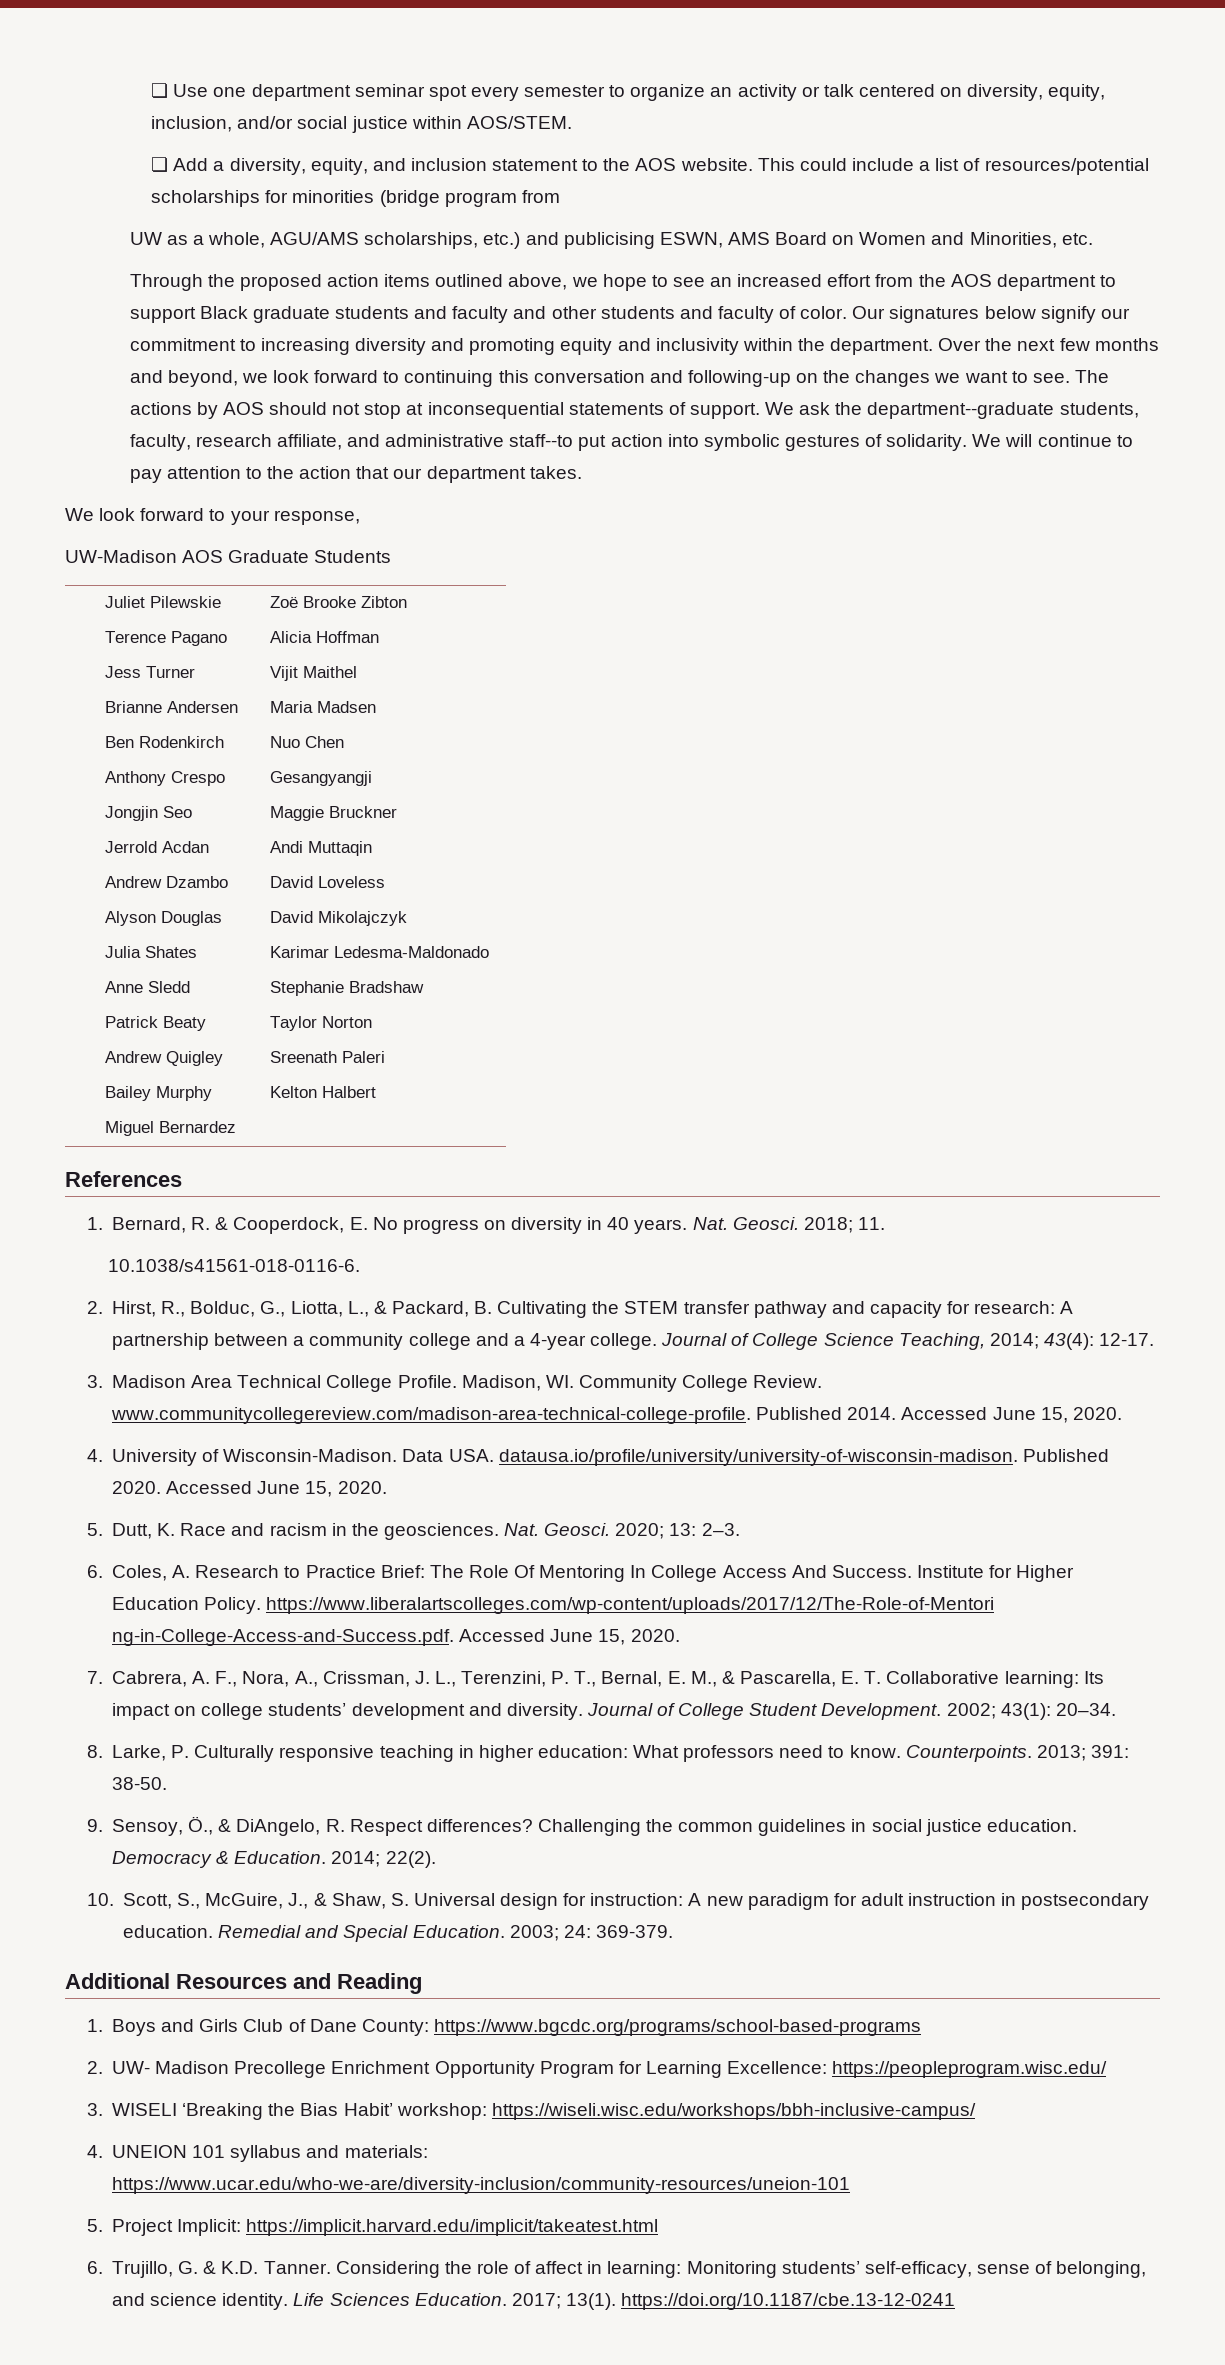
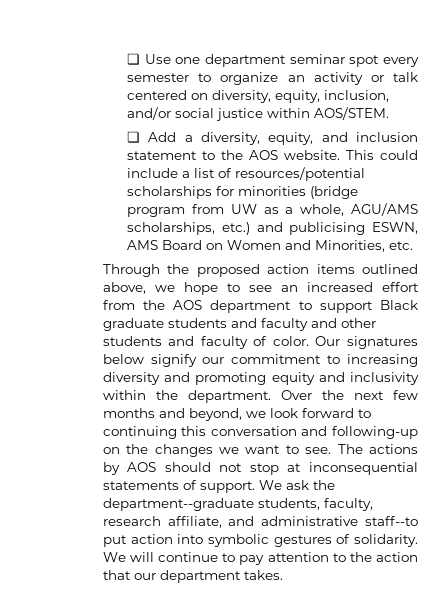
(560, 196) // -> (224, 209) none
[65,508,360,525] [65,550,392,563] [105,596,222,608] [105,631,228,646] [105,666,196,678] [105,701,239,713] [105,736,225,748] [105,771,226,786] [105,806,193,821] [105,841,210,853] [105,876,229,888] [105,911,223,926] [105,946,198,958] [105,981,191,993] [105,1016,207,1031] [105,1051,224,1066] [105,1086,213,1101] [105,1121,237,1136] [269,596,407,608] [269,631,379,643] [269,666,357,681] [269,701,376,713] [269,736,344,748] [269,771,372,786] [269,806,397,821] [269,841,372,856] [269,876,385,888] [269,911,407,926] [269,946,489,958] [269,981,424,996] [269,1016,372,1031] [269,1051,385,1063] [269,1086,376,1098] [65,1171,182,1187] [86,1217,885,1234] [108,1259,361,1272] [86,1301,1074,1318] [112,1333,1155,1350] [86,1375,823,1392] [111,1407,1122,1424] [86,1449,1109,1466] [112,1481,387,1497] [86,1523,740,1540] [86,1565,1075,1582] [112,1597,995,1614] [112,1629,680,1646] [86,1671,1104,1688] [112,1703,1116,1720] [86,1745,1129,1762] [112,1777,168,1790] [86,1816,1077,1836] [112,1851,436,1868] [86,1893,1150,1910] [123,1925,673,1942] [65,1973,422,1994] [86,2019,921,2036] [86,2061,1108,2078] [86,2103,976,2120] [86,2145,428,2162] [112,2177,851,2194] [86,2219,659,2236] [86,2261,1147,2278] [112,2293,956,2310] // We look forward to your response, // UW-Madison AOS Graduate Students // Juliet Pilewskie // Terence Pagano // Jess Turner // Brianne Andersen // Ben Rodenkirch // Anthony Crespo // Jongjin Seo // Jerrold Acdan // Andrew Dzambo // Alyson Douglas // Julia Shates // Anne Sledd // Patrick Beaty // Andrew Quigley // Bailey Murphy // Miguel Bernardez | Zoë Brooke Zibton // Alicia Hoffman // Vijit Maithel // Maria Madsen // Nuo Chen // Gesangyangji // Maggie Bruckner // Andi Muttaqin // David Loveless // David Mikolajczyk // Karimar Ledesma-Maldonado // Stephanie Bradshaw // Taylor Norton // Sreenath Paleri // Kelton Halbert // References // 1. Bernard, R. & Cooperdock, E. No progress on diversity in 40 years. Nat. Geosci. 2018; 11. // 10.1038/s41561-018-0116-6. // 2. Hirst, R., Bolduc, G., Liotta, L., & Packard, B. Cultivating the STEM transfer pathway and capacity for research: A partnership between a community college and a 4-year college. Journal of College Science Teaching, 2014; 43(4): 12-17. // 3. Madison Area Technical College Profile. Madison, WI. Community College Review. www.communitycollegereview.com/madison-area-technical-college-profile. Published 2014. Accessed June 15, 2020. // 4. University of Wisconsin-Madison. Data USA. datausa.io/profile/university/university-of-wisconsin-madison. Published 2020. Accessed June 15, 2020. // 5. Dutt, K. Race and racism in the geosciences. Nat. Geosci. 2020; 13: 2–3. // 6. Coles, A. Research to Practice Brief: The Role Of Mentoring In College Access And Success. Institute for Higher Education Policy. https://www.liberalartscolleges.com/wp-content/uploads/2017/12/The-Role-of-Mentori ng-in-College-Access-and-Success.pdf. Accessed June 15, 2020. // 7. Cabrera, A. F., Nora, A., Crissman, J. L., Terenzini, P. T., Bernal, E. M., & Pascarella, E. T. Collaborative learning: Its impact on college students’ development and diversity. Journal of College Student Development. 2002; 43(1): 20–34. // 8. Larke, P. Culturally responsive teaching in higher education: What professors need to know. Counterpoints. 2013; 391: 38-50. // 9. Sensoy, Ö., & DiAngelo, R. Respect differences? Challenging the common guidelines in social justice education. Democracy & Education. 2014; 22(2). // 10. Scott, S., McGuire, J., & Shaw, S. Universal design for instruction: A new paradigm for adult instruction in postsecondary education. Remedial and Special Education. 2003; 24: 369-379. // Additional Resources and Reading // 1. Boys and Girls Club of Dane County: https://www.bgcdc.org/programs/school-based-programs // 2. UW- Madison Precollege Enrichment Opportunity Program for Learning Excellence: https://peopleprogram.wisc.edu/ // 3. WISELI ‘Breaking the Bias Habit’ workshop: https://wiseli.wisc.edu/workshops/bbh-inclusive-campus/ // 4. UNEION 101 syllabus and materials: https://www.ucar.edu/who-we-are/diversity-inclusion/community-resources/uneion-101 // 5. Project Implicit: https://implicit.harvard.edu/implicit/takeatest.html // 6. Trujillo, G. & K.D. Tanner. Considering the role of affect in learning: Monitoring students’ self-efficacy, sense of belonging, and science identity. Life Sciences Education. 2017; 13(1). https://doi.org/10.1187/cbe.13-12-0241 -> (283, 575) none

